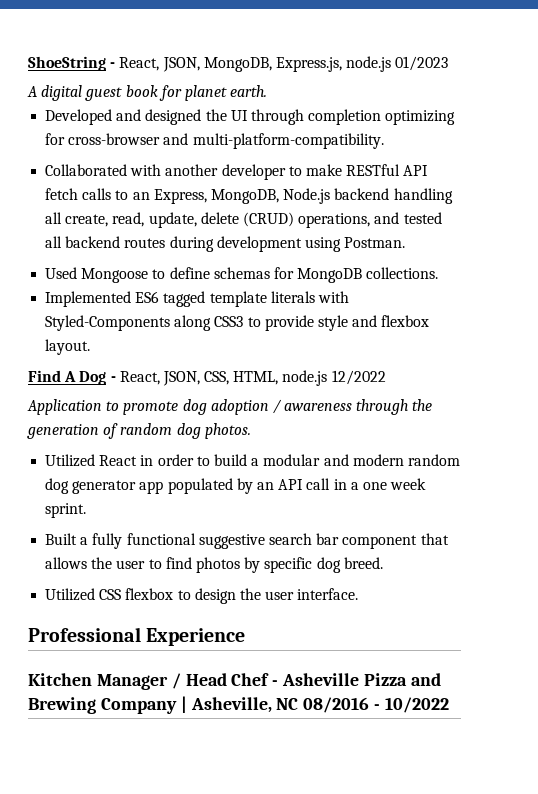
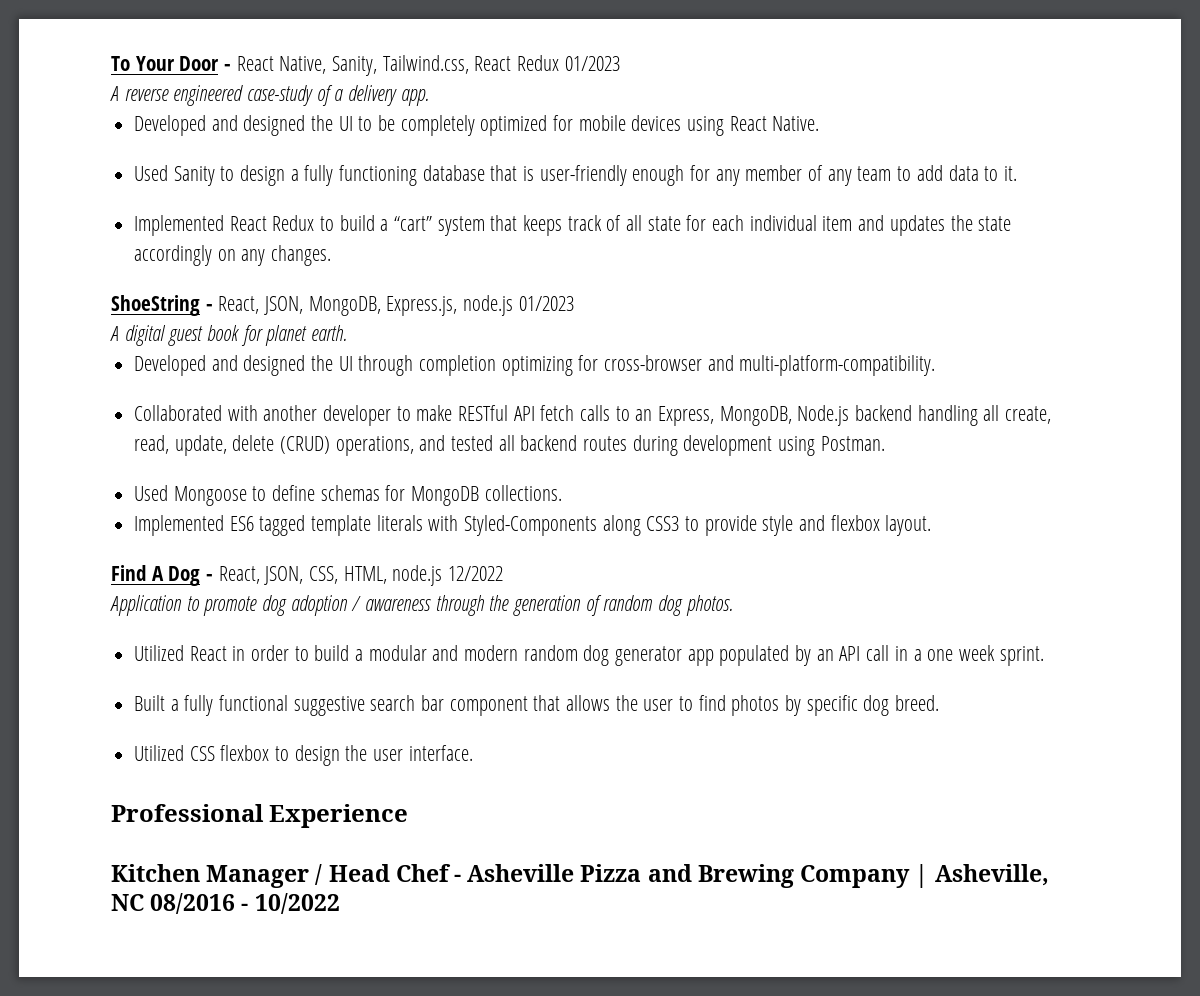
(28, 63) none -> [111,55,620,76] [110,85,429,106] [134,115,820,136] [134,165,1017,186] [134,215,1012,236] [134,245,332,266] To Your Door - React Native, Sanity, Tailwind.css, React Redux 01/2023 // A reverse engineered case-study of a delivery app. // Developed and designed the UI to be completely optimized for mobile devices using React Native. // Used Sanity to design a fully functioning database that is user-friendly enough for any member of any team to add data to it. // Implemented React Redux to build a “cart” system that keeps track of all state for each individual item and updates the state accordingly on any changes. //

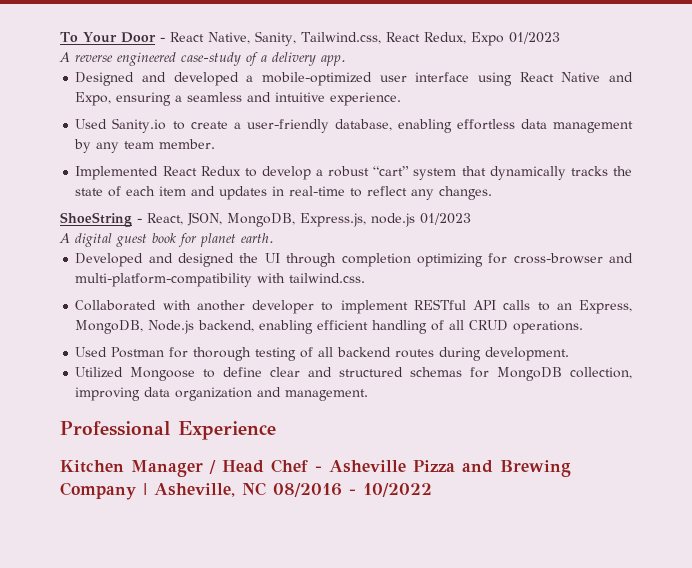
[516,55,559,71] Redux -> [423,32,504,46] Redux, Expo
[134,115,820,136] [134,165,1017,186] [134,215,1012,236] [134,245,236,266] Developed and designed the UI to be completely optimized for mobile devices using React Native. // Used Sanity to design a fully functioning database that is user-friendly enough for any member of any team to add data to it. // Implemented React Redux to build a “cart” system that keeps track of all state for each individual item and updates the state accordingly on -> [75,72,634,86] [75,92,402,106] [75,118,633,133] [74,139,216,153] [75,166,632,180] [75,186,408,200] Designed and developed a mobile-optimized user interface using React Native and Expo, ensuring a seamless and intuitive experience. // Used Sanity.io to create a user-friendly database, enabling effortless data management by any team member. // Implemented React Redux to develop a robust “cart” system that dynamically tracks the state of each item and updates in real-time to reflect
[739,355,936,376] multi-platform-compatibility. -> [75,273,366,287] multi-platform-compatibility with tailwind.css.
[416,405,453,421] make -> [340,300,408,314] implement
[540,405,575,421] fetch -> (497, 305) none
[855,405,1052,426] [134,435,885,456] [134,485,562,506] [134,515,932,536] [111,565,504,586] [110,595,733,616] [134,645,1044,666] [134,695,940,716] [134,745,473,766] backend handling all create, read, update, delete (CRUD) operations, and tested all backend routes during development using Postman. // Used Mongoose to define schemas for MongoDB collections. // Implemented ES6 tagged template literals with Styled-Components along CSS3 to provide style and flexbox layout. // Find A Dog - React, JSON, CSS, HTML, node.js 12/2022 // Application to promote dog adoption / awareness through the generation of random dog photos. // Utilized React in order to build a modular and modern random dog generator app populated by an API call in a one week sprint. // Built a fully functional suggestive search bar component that allows the user to find photos by specific dog breed. // Utilized CSS flexbox to design the user interface. -> [198,320,584,334] [75,347,570,361] [75,367,632,381] [75,387,369,401] backend, enabling efficient handling of all CRUD operations. // Used Postman for thorough testing of all backend routes during development. // Utilized Mongoose to define clear and structured schemas for MongoDB collection, improving data organization and management.

